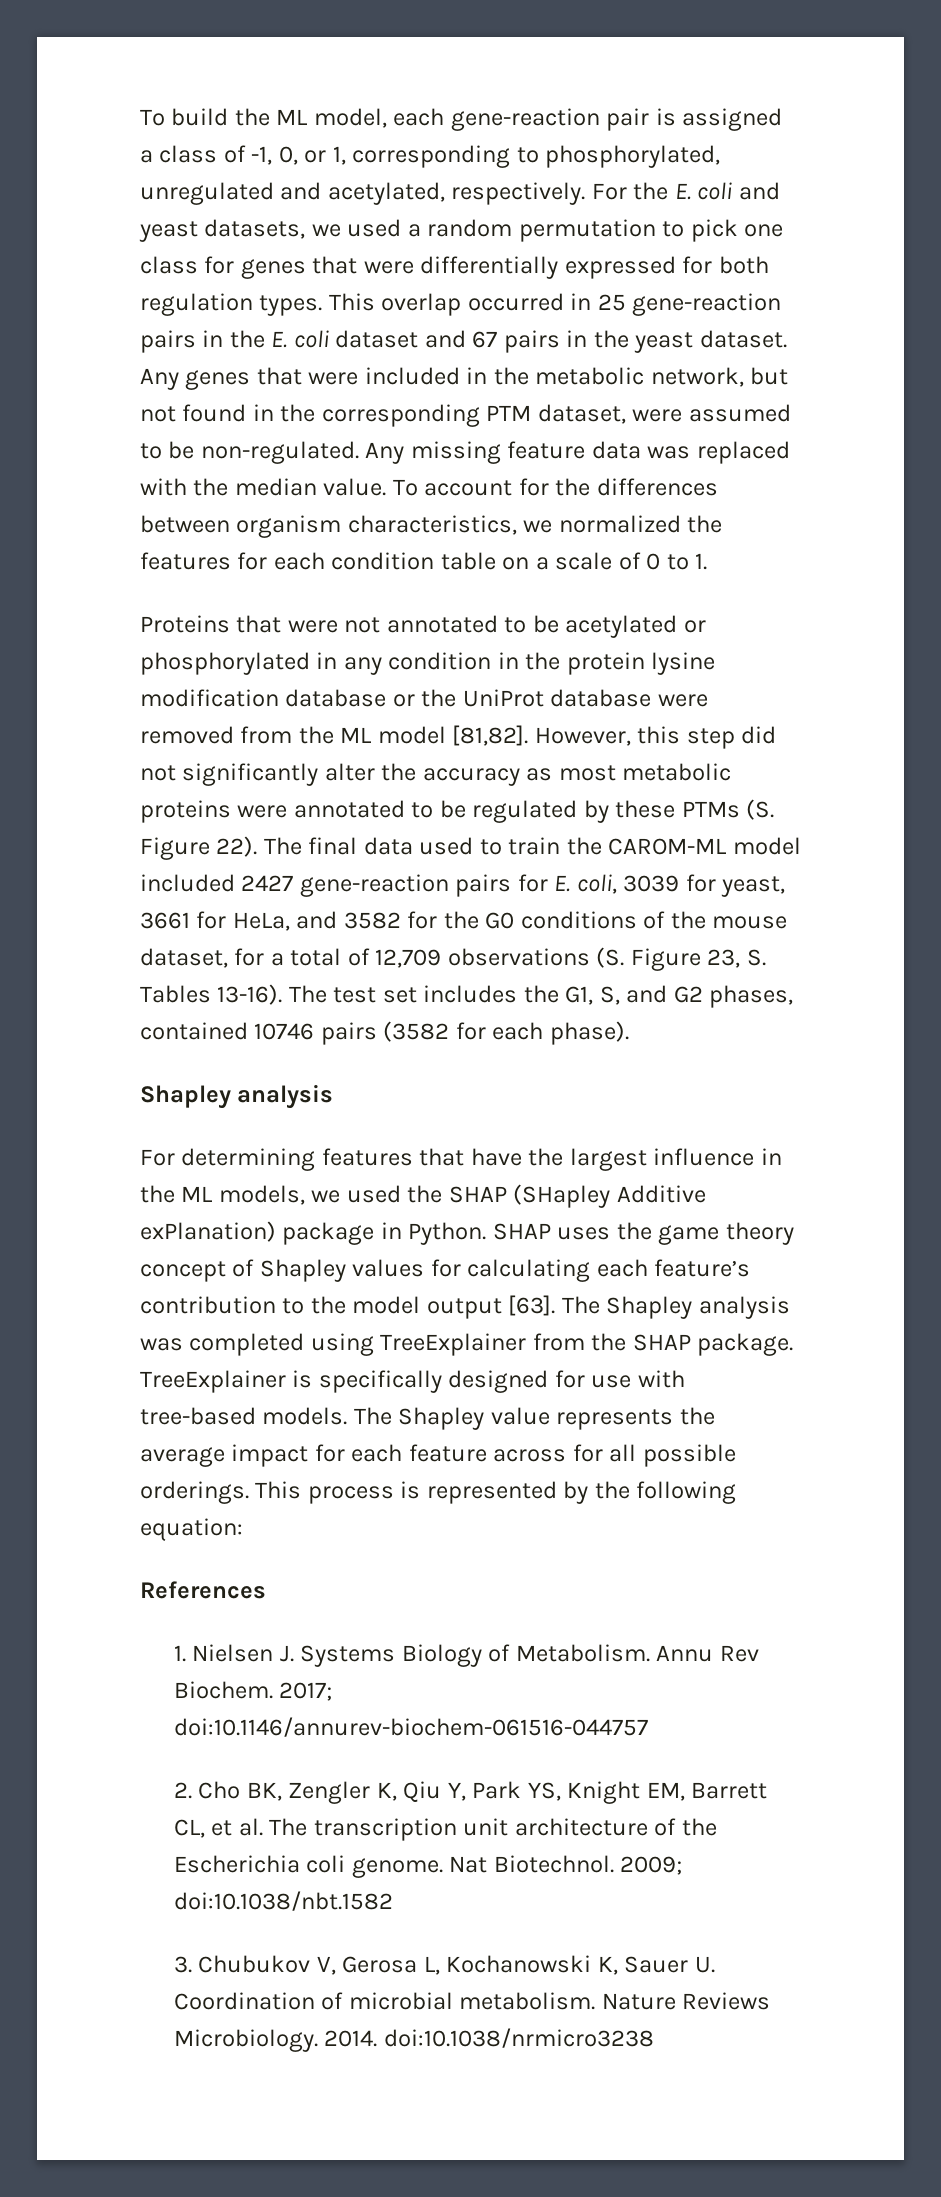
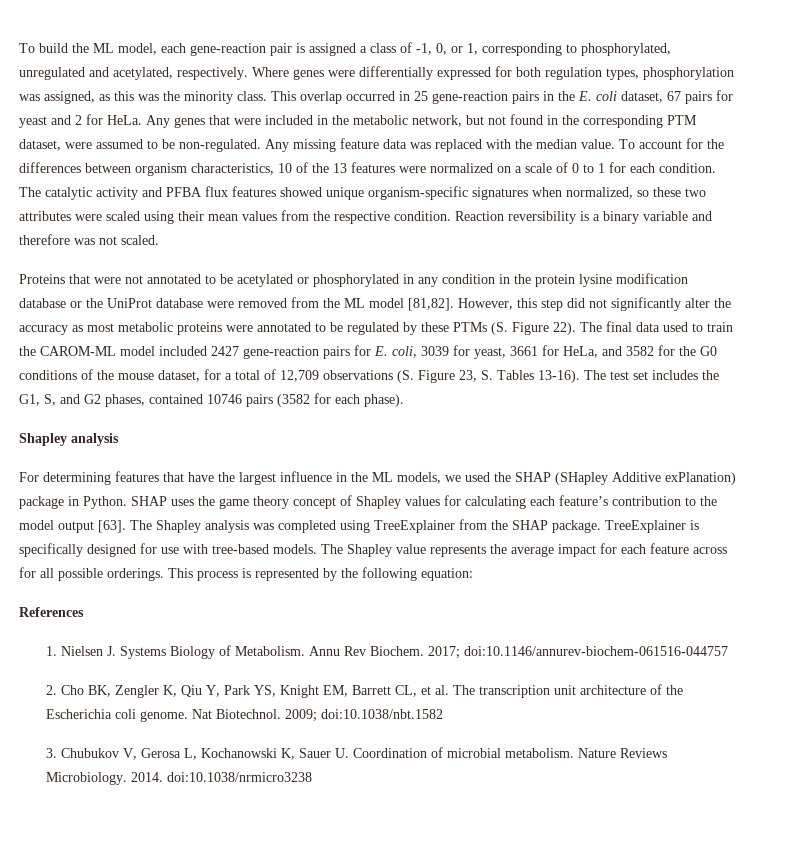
[591,182,780,200] [139,219,784,242] [140,256,358,279] For the E. coli and yeast datasets, we used a random permutation to pick one class for genes that -> [252,67,324,80] Where genes
[259,295,323,316] types. -> [606,67,734,80] [19,91,267,104] types, phosphorylation was assigned, as this was the minority class.
[335,330,787,353] dataset and 67 pairs in the yeast dataset. -> [621,90,733,104] [19,114,142,128] dataset, 67 pairs for yeast and 2 for HeLa.
[523,515,723,533] [140,552,496,570] we normalized the features for each condition table -> [278,162,493,173] 10 of the 13 features were normalized
[695,553,708,570] 1. -> [598,162,716,173] [19,186,706,200] [19,210,712,224] [19,234,159,245] 1 for each condition. The catalytic activity and PFBA flux features showed unique organism-specific signatures when normalized, so these two attributes were scaled using their mean values from the respective condition. Reaction reversibility is a binary variable and therefore was not scaled.

